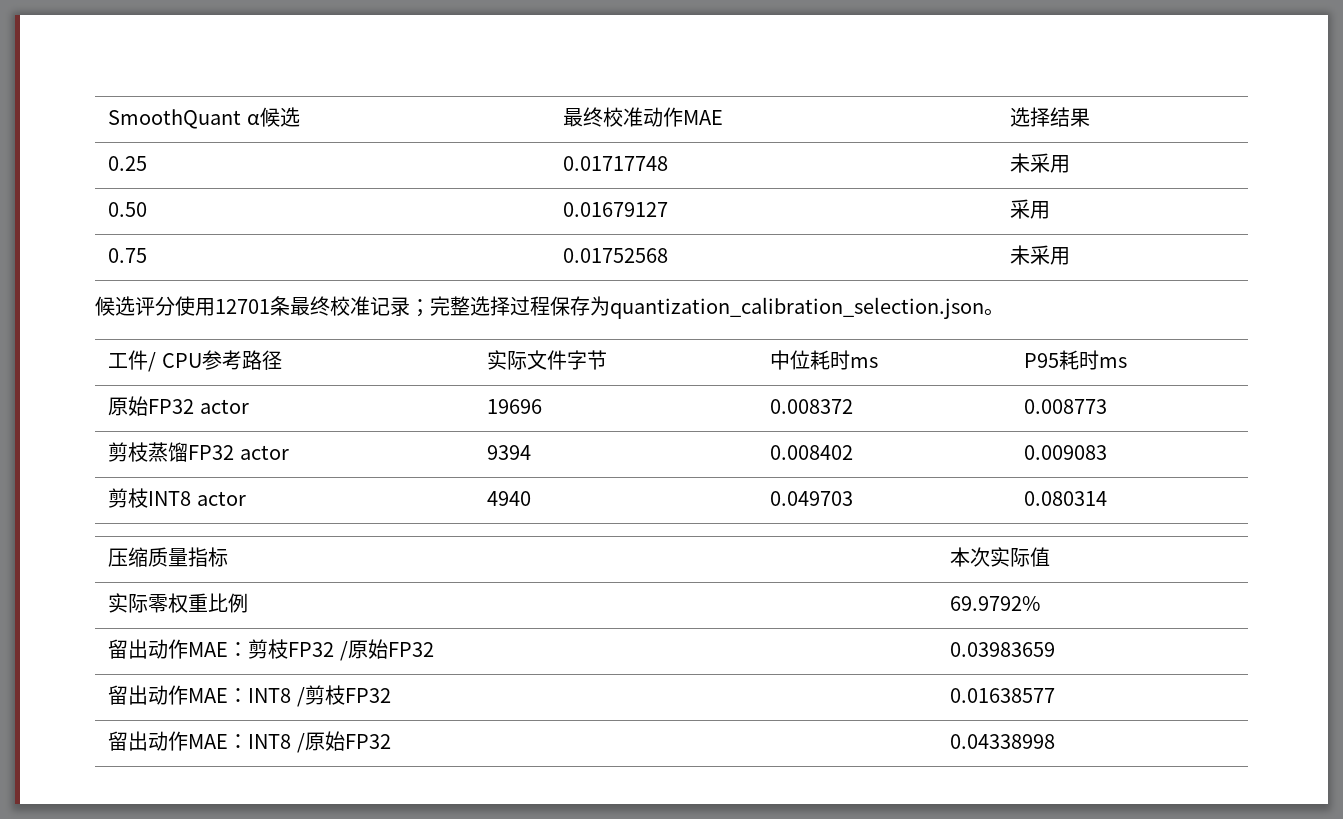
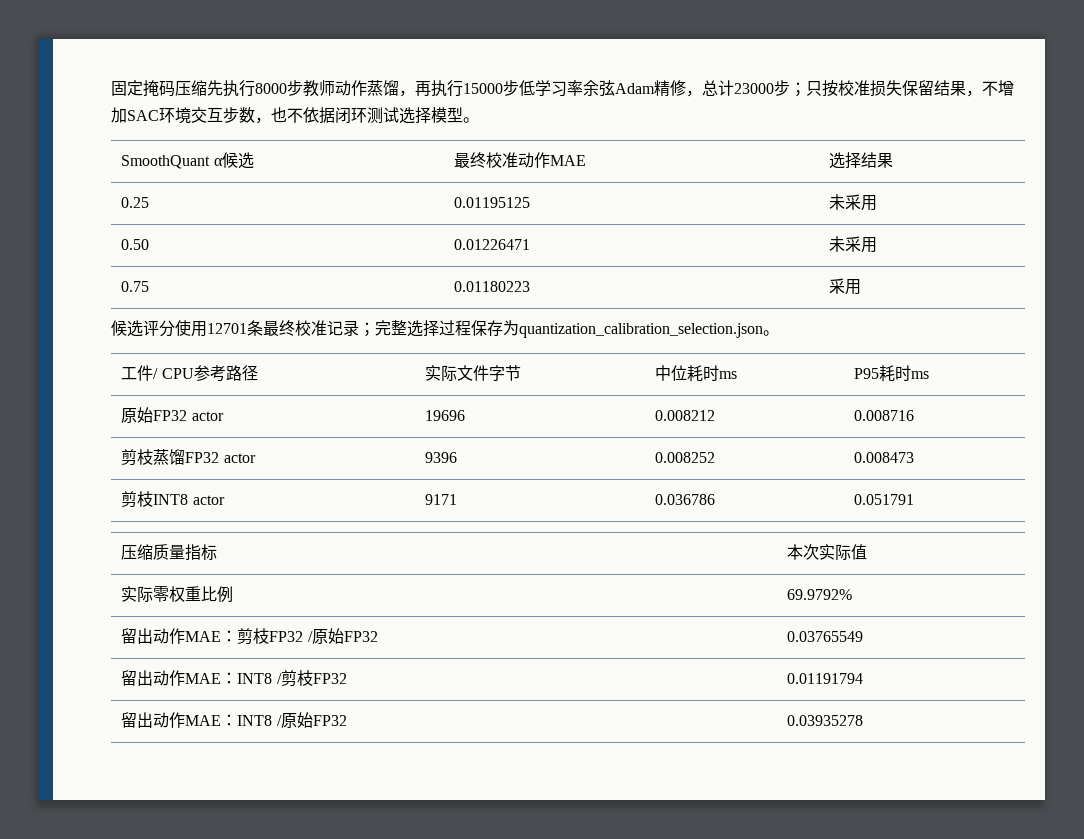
(108, 119) none -> [111,80,1014,97] [111,107,479,124] 固定掩码压缩先执行8000步教师动作蒸馏，再执行15000步低学习率余弦Adam精修，总计23000步；只按校准损失保留结果，不增加SAC环境交互步数，也不依据闭环测试选择模型。 //
[563,156,669,171] 0.01717748 -> [454,197,531,208] 0.01195125
[563,202,669,217] 0.01679127 | -> [454,239,531,250] [829,236,846,252] 0.01226471 | 未
[563,248,669,263] [1010,245,1031,265] 0.01752568 | 未 -> [454,281,531,292] 0.01180223 |
[770,399,854,414] [1024,399,1108,414] 0.008372 | 0.008773 -> [655,410,716,421] [854,410,915,421] 0.008212 | 0.008716
[487,445,532,460] [770,445,854,460] [1024,445,1108,460] 9394 | 0.008402 | 0.009083 -> [425,452,458,463] [655,452,716,463] [854,452,915,463] 9396 | 0.008252 | 0.008473
[487,491,532,506] [770,491,854,506] [1024,491,1108,506] 4940 | 0.049703 | 0.080314 -> [425,494,458,505] [655,494,716,505] [854,494,915,505] 9171 | 0.036786 | 0.051791
[950,642,1056,657] 0.03983659 -> [787,631,864,642] 0.03765549
[950,688,1056,703] 0.01638577 -> [787,673,864,684] 0.01191794
[950,734,1056,749] 0.04338998 -> [787,715,864,726] 0.03935278

